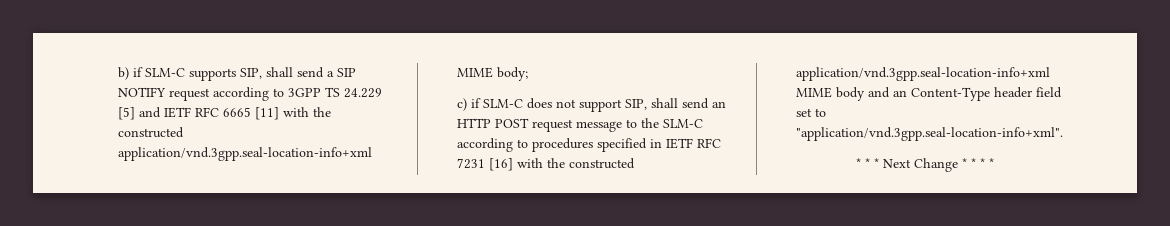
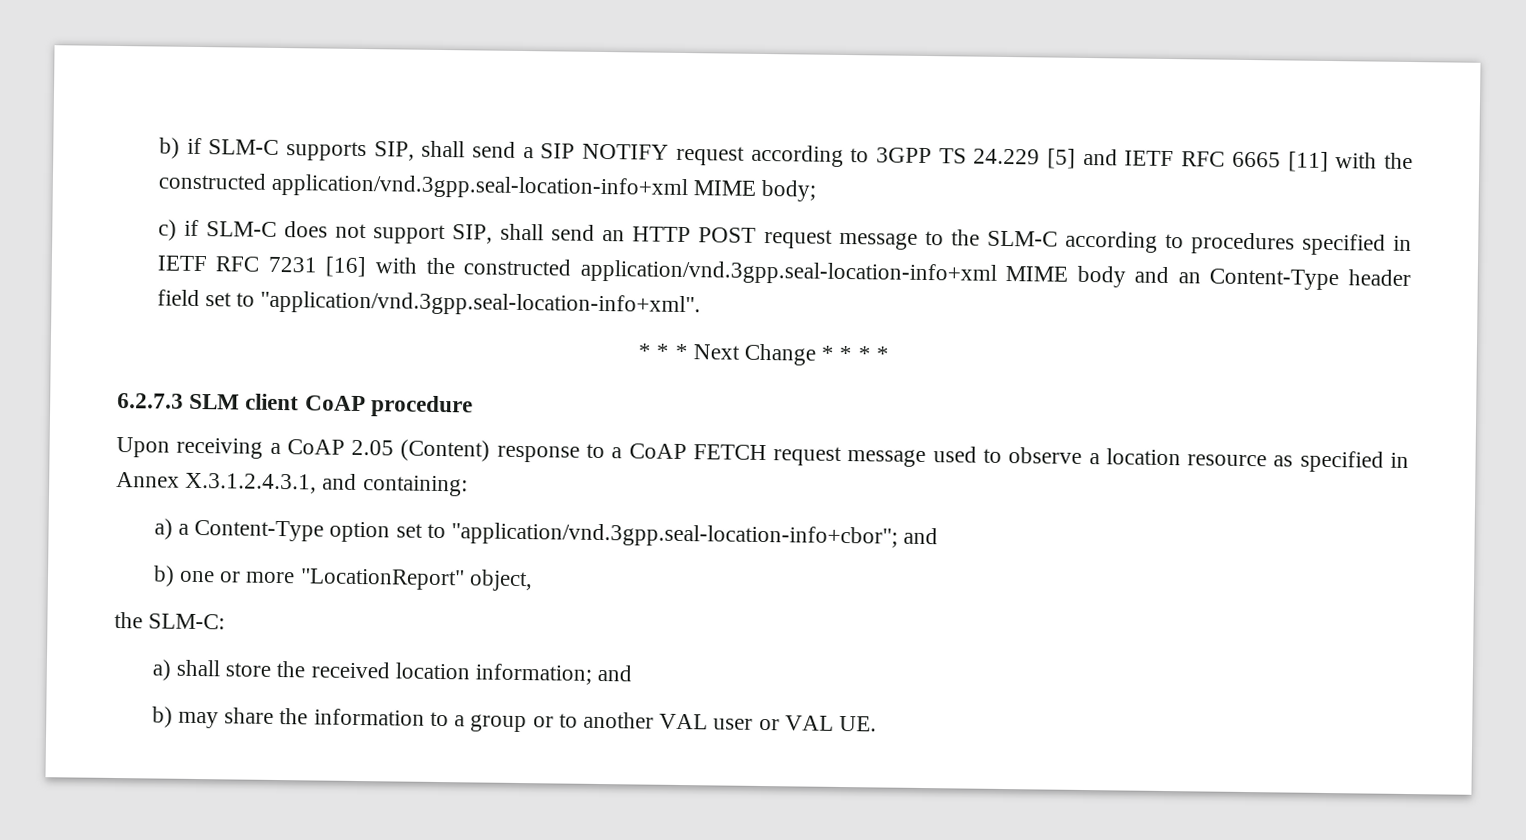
(994, 163) none -> [117,392,473,418] [116,436,1409,473] [116,471,468,497] [153,518,939,549] [152,565,533,592] [114,611,226,630] [151,659,633,685] [151,706,877,733] // 6.2.7.3 SLM client CoAP procedure // Upon receiving a CoAP 2.05 (Content) response to a CoAP FETCH request message used to observe a location resource as specified in Annex X.3.1.2.4.3.1, and containing: // a) a Content-Type option set to "application/vnd.3gpp.seal-location-info+cbor"; and // b) one or more "LocationReport" object, // the SLM-C: // a) shall store the received location information; and // b) may share the information to a group or to another VAL user or VAL UE.

